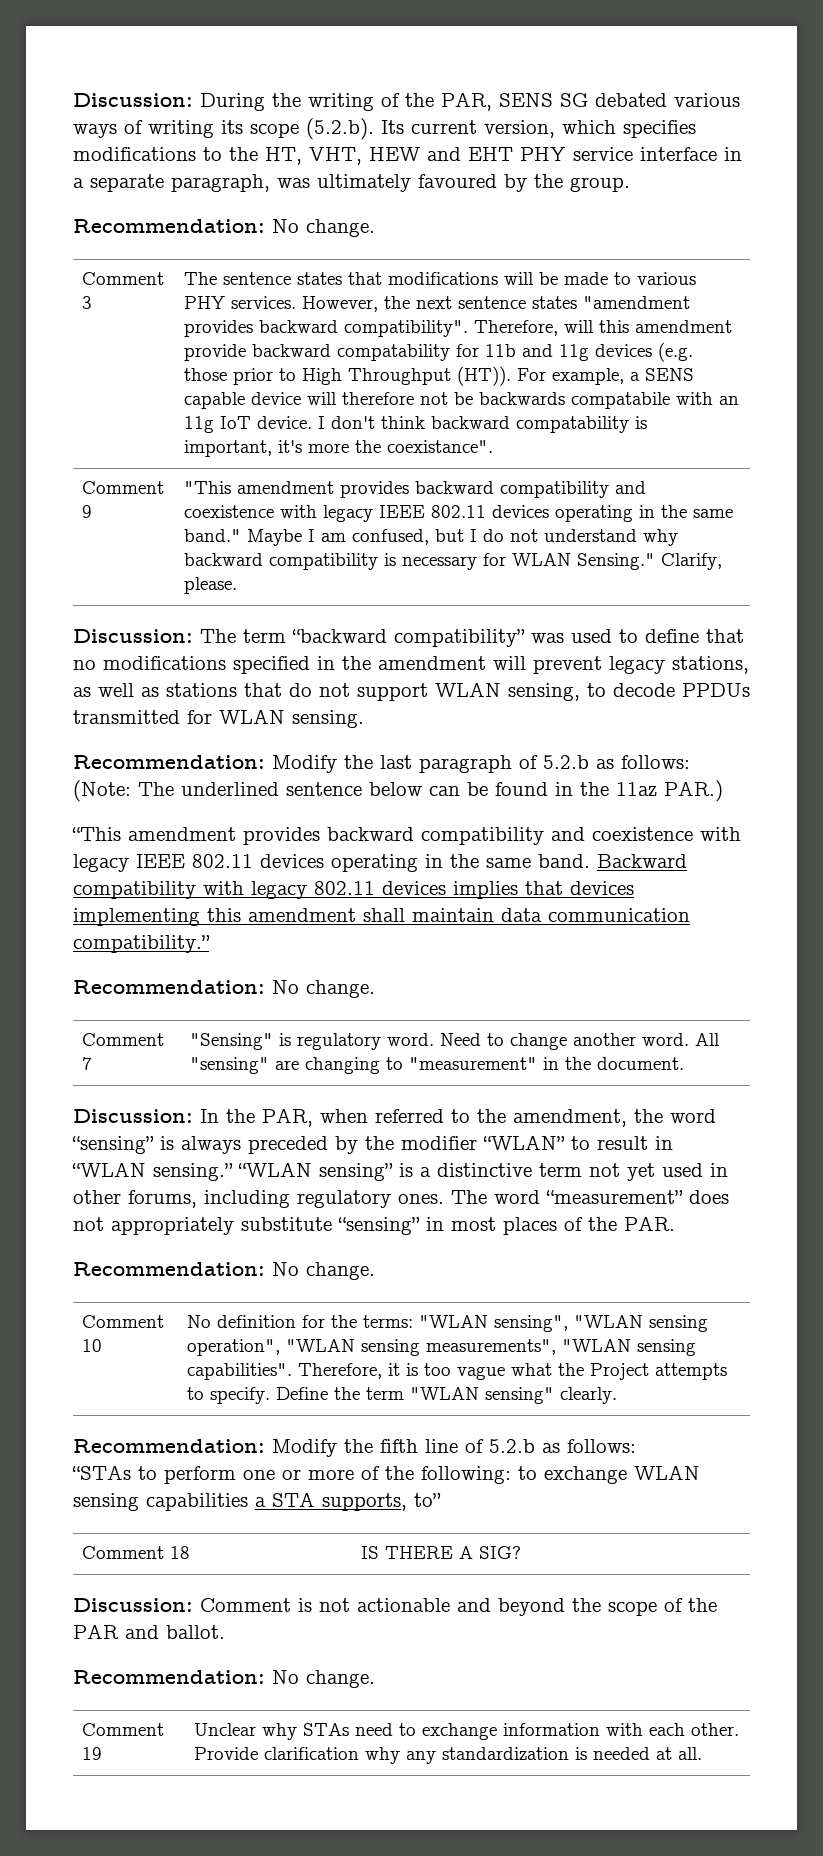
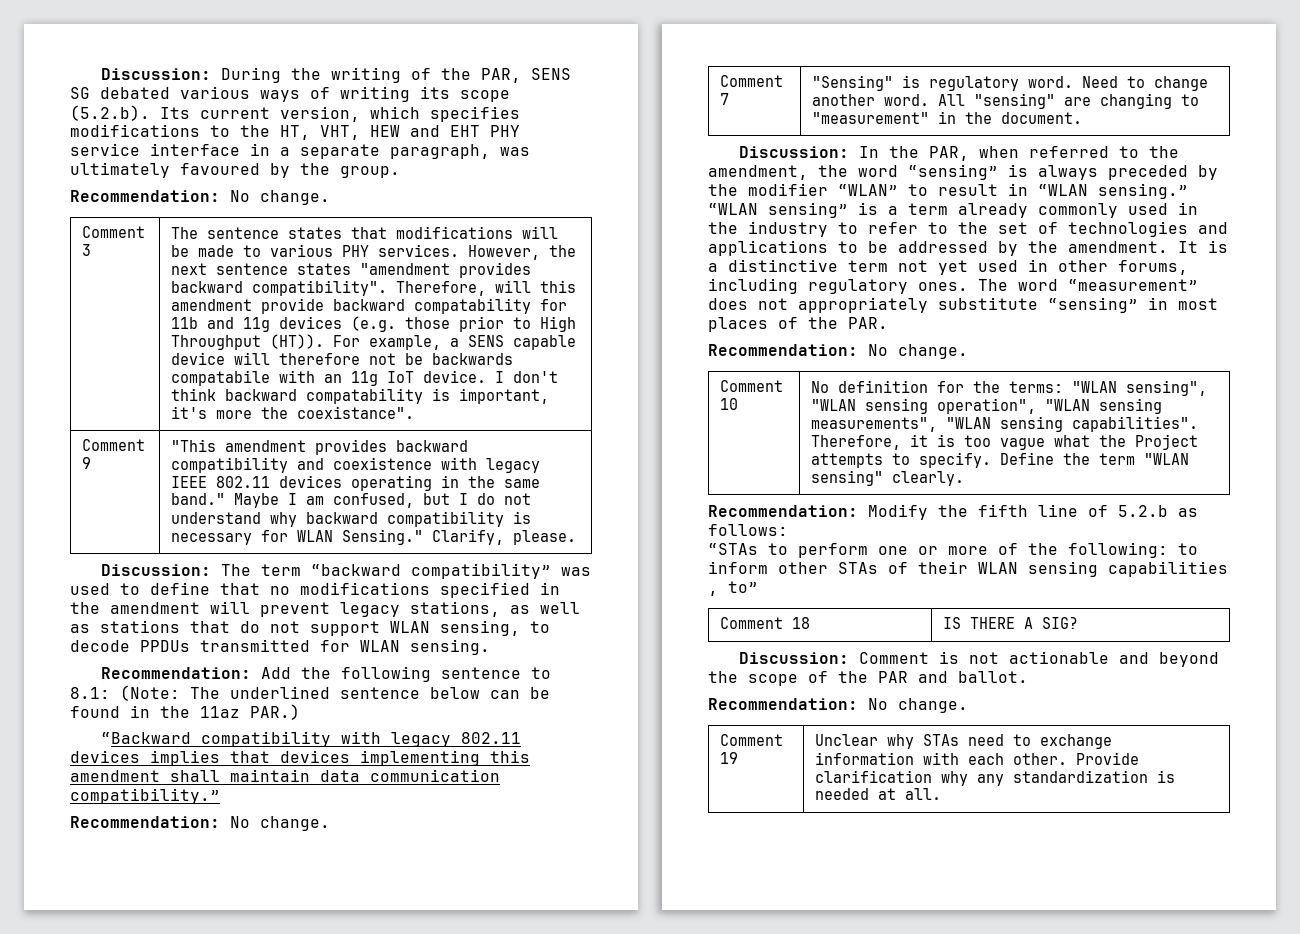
[272,755,690,773] Modify the last paragraph of 5.2.b as follows: -> [261,666,552,682] [70,687,110,699] Add the following sentence to 8.1:
[72,827,741,845] [73,854,687,872] “This amendment provides backward compatibility and coexistence with legacy IEEE 802.11 devices operating in the same band. Backward -> [101,732,192,744] “Backward
(431, 1172) none -> [908,202,1198,218] [708,221,1228,237] [708,240,1228,256] [708,263,718,272] term already commonly used in the industry to refer to the set of technologies and applications to be addressed by the amendment. It is a
[544,1465,700,1484] [73,1492,407,1511] exchange WLAN sensing capabilities a STA supports, -> [708,561,1228,577] [708,591,718,596] inform other STAs of their WLAN sensing capabilities ,

